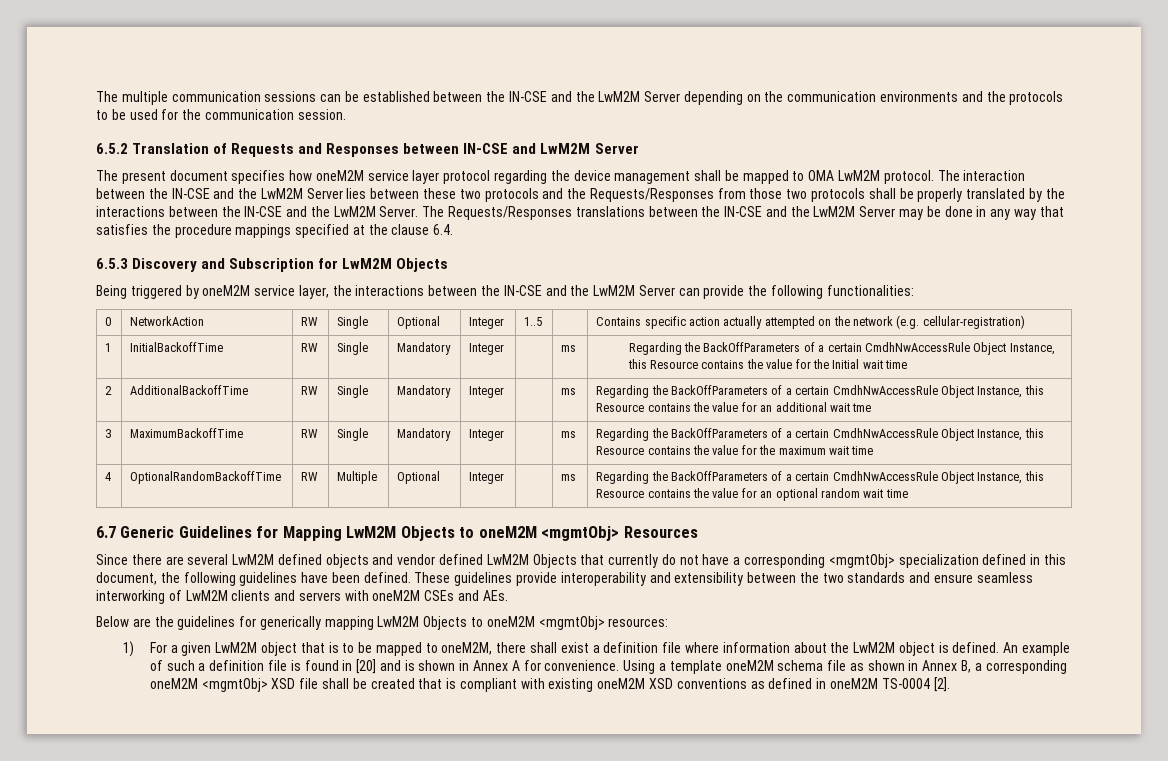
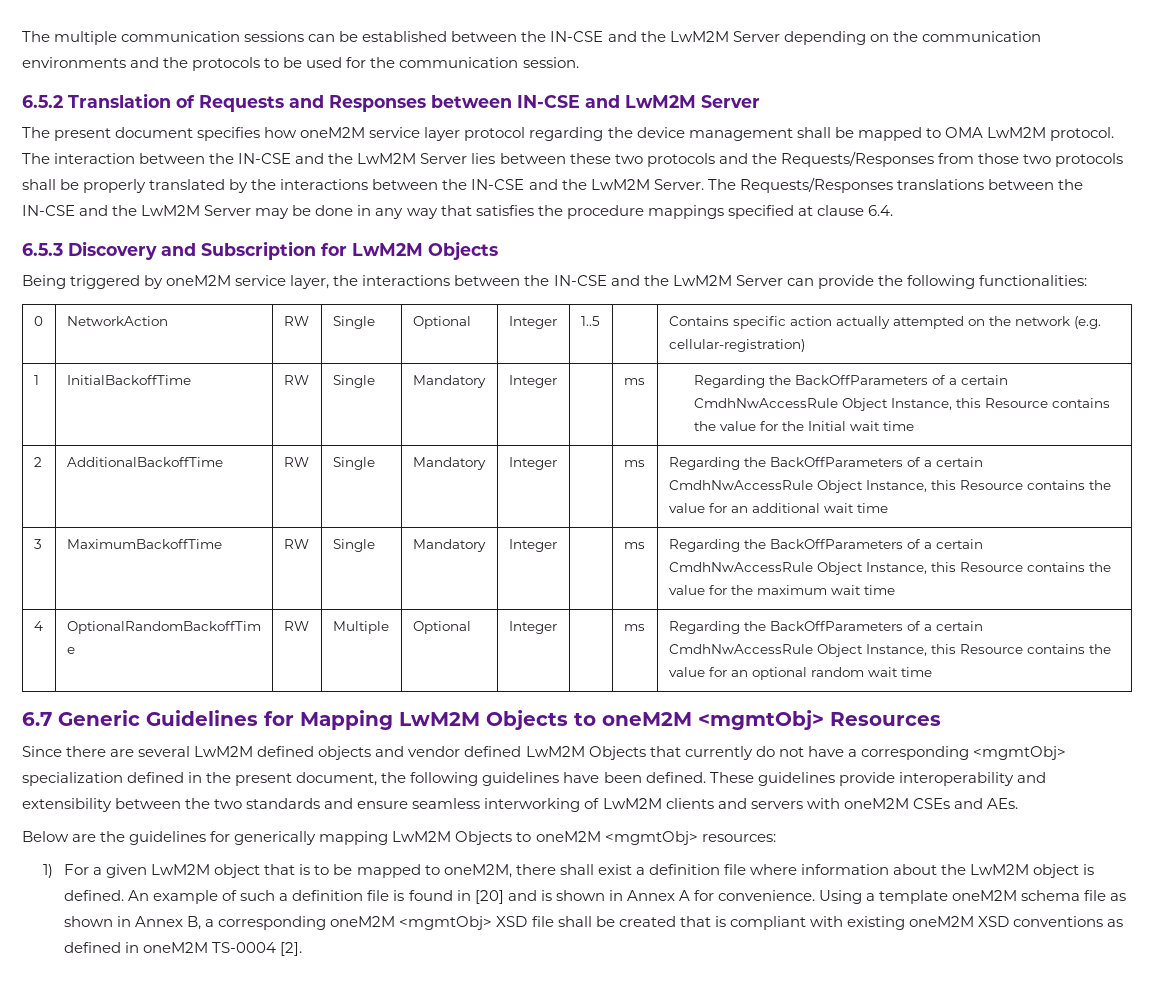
[368,224,388,235] the -> (813, 211) none
[852,403,872,412] tme -> [856,503,888,513] time
[1043,554,1066,565] this -> [206,772,293,786] the present

